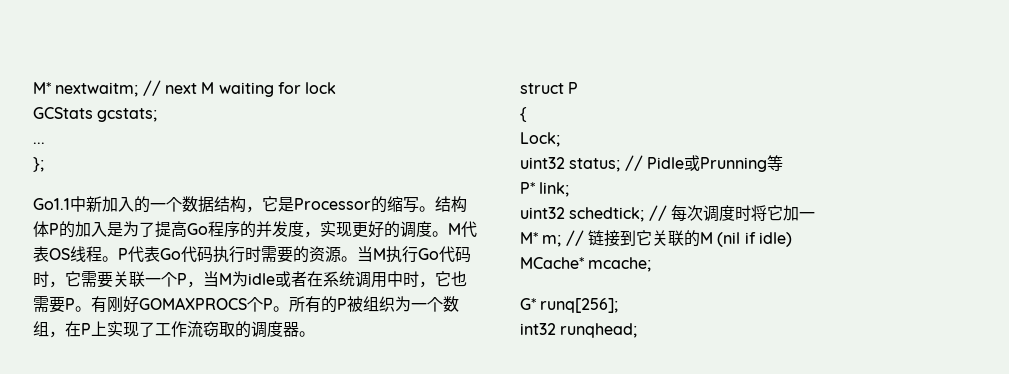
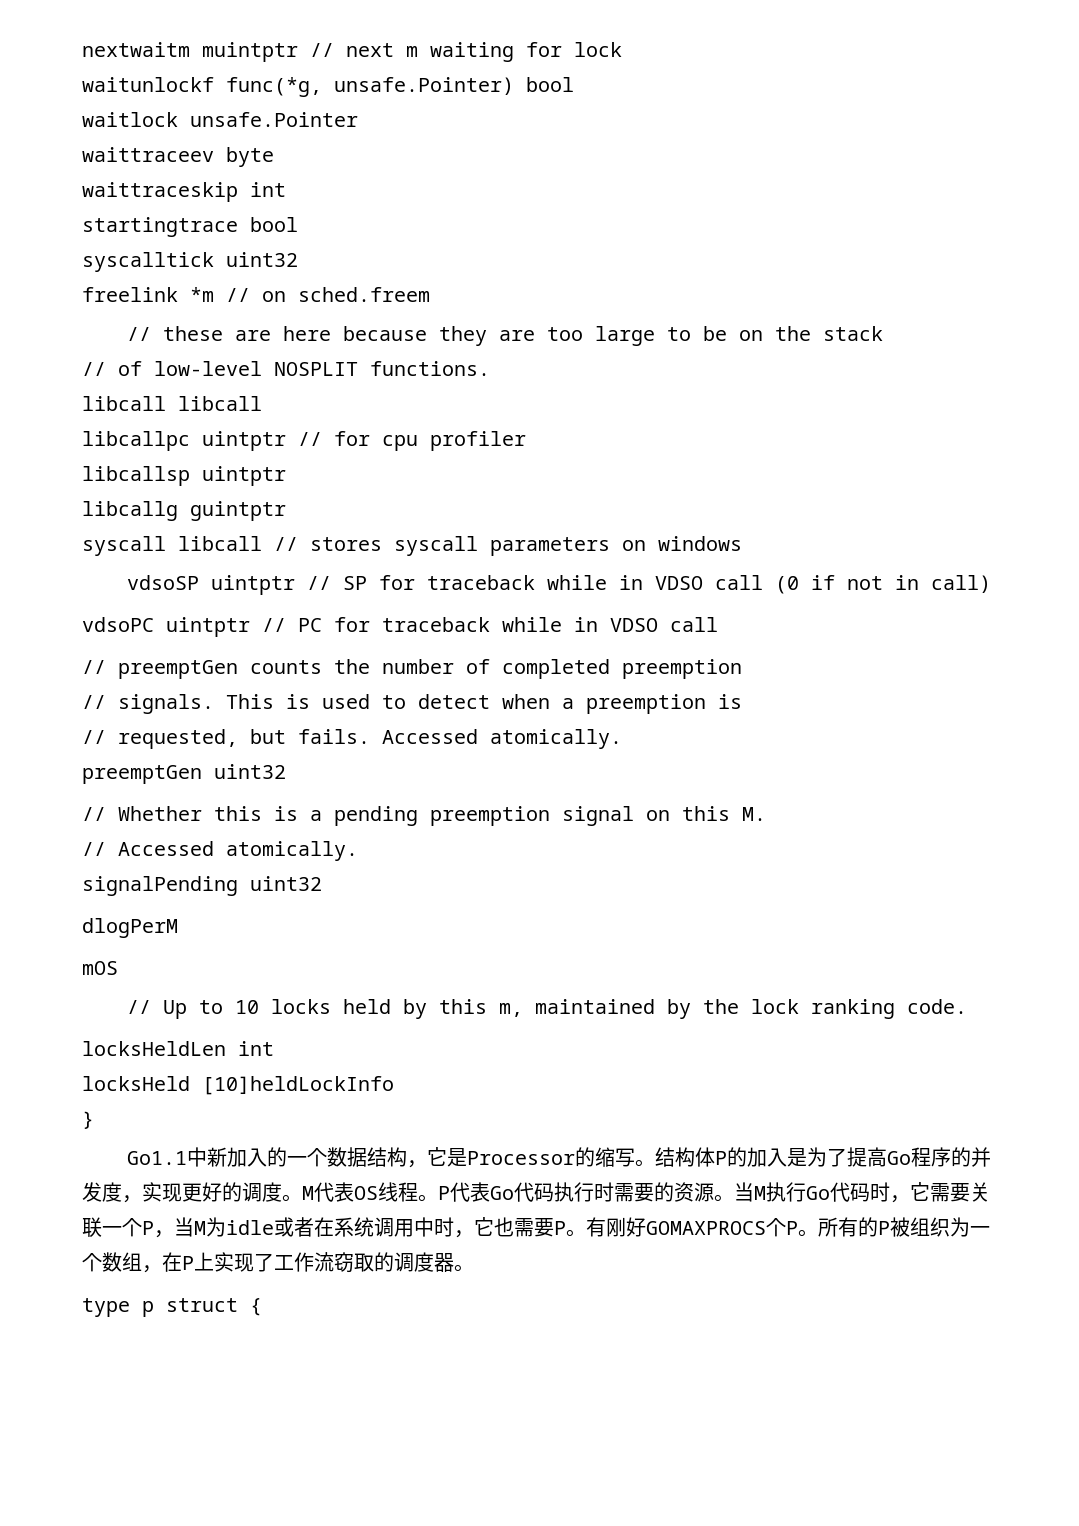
[33,82,139,97] M* nextwaitm; -> [82,42,298,62] nextwaitm muintptr
[201,82,215,94] M -> [406,46,418,57] m
[33,107,158,122] [33,142,45,144] [33,157,44,172] GCStats gcstats; // ... // }; -> [82,77,574,97] [82,112,358,127] [82,147,274,167] [82,182,286,202] [82,217,298,237] [82,252,298,272] [82,287,430,302] [126,326,883,346] [82,361,490,376] [82,396,262,411] [82,431,526,451] [82,466,286,486] [82,501,286,521] [82,536,742,556] [126,575,991,595] [82,617,718,637] [82,659,742,679] [82,694,742,714] [82,729,622,749] [82,764,286,784] [82,806,766,826] [82,841,358,861] [82,876,322,896] [82,918,178,938] [82,961,118,975] [126,999,967,1019] [82,1041,274,1056] [82,1076,394,1095] [82,1111,94,1129] waitunlockf func(*g, unsafe.Pointer) bool // waitlock unsafe.Pointer // waittraceev byte // waittraceskip int // startingtrace bool // syscalltick uint32 // freelink *m // on sched.freem // // these are here because they are too large to be on the stack // // of low-level NOSPLIT functions. // libcall libcall // libcallpc uintptr // for cpu profiler // libcallsp uintptr // libcallg guintptr // syscall libcall // stores syscall parameters on windows // vdsoSP uintptr // SP for traceback while in VDSO call (0 if not in call) // vdsoPC uintptr // PC for traceback while in VDSO call // // preemptGen counts the number of completed preemption // // signals. This is used to detect when a preemption is // // requested, but fails. Accessed atomically. // preemptGen uint32 // // Whether this is a pending preemption signal on this M. // // Accessed atomically. // signalPending uint32 // dlogPerM // mOS // // Up to 10 locks held by this m, maintained by the lock ranking code. // locksHeldLen int // locksHeld [10]heldLockInfo // }
[520,82,579,94] [520,107,527,122] [520,132,560,147] [520,155,783,172] [520,182,570,197] [520,205,815,222] [520,230,792,247] [520,257,652,272] [520,298,619,313] [520,323,638,338] struct P // { // Lock; // uint32 status; // Pidle或Prunning等 // P* link; // uint32 schedtick; // 每次调度时将它加一 // M* m; // 链接到它关联的M (nil if idle) // MCache* mcache; // G* runq[256]; // int32 runqhead; -> [82,1298,262,1317] type p struct {

